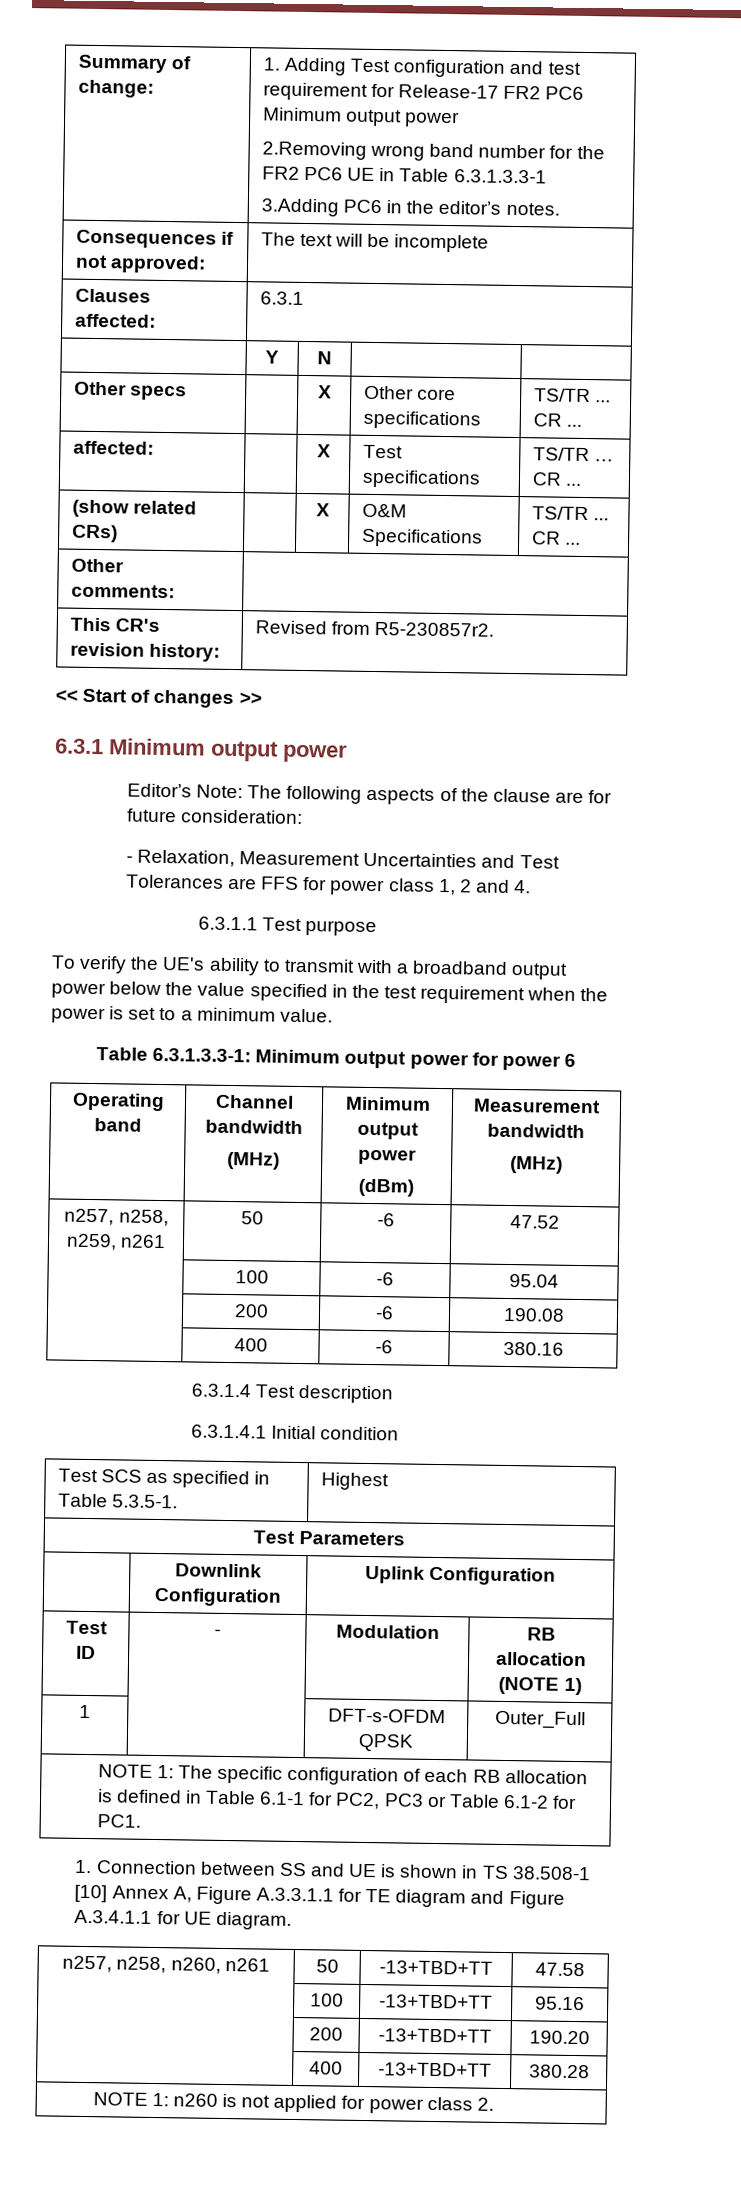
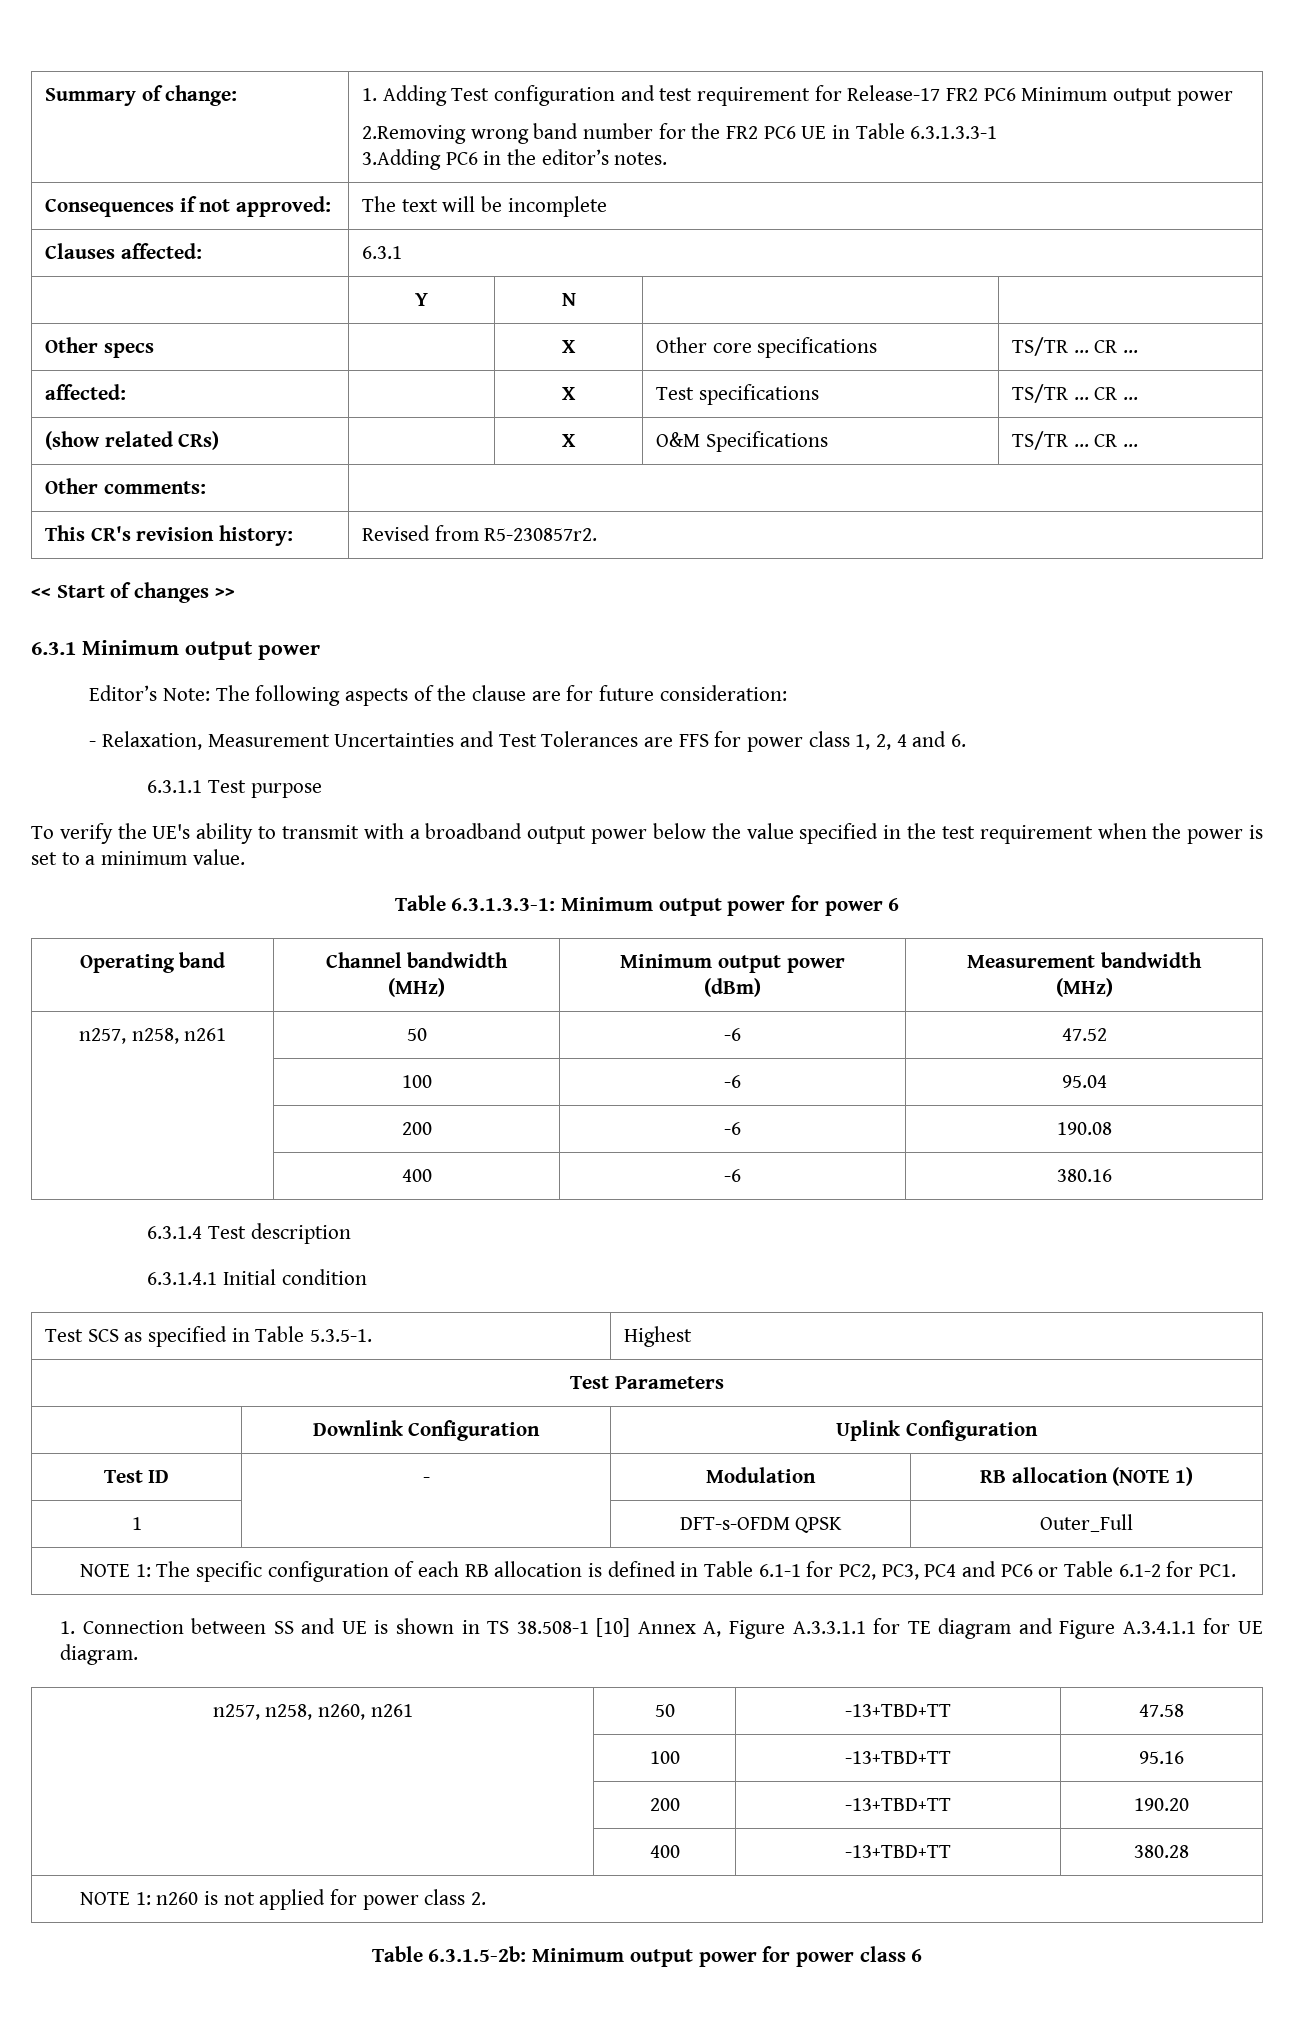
[459,879,532,894] 2 and 4. -> [875,731,966,750] 2, 4 and 6.
[65,1233,117,1251] n259, -> (179, 1036) none
[383,1793,424,1807] PC3 -> [881,1561,1033,1580] PC3, PC4 and PC6
(494, 2104) none -> [371,1946,923,1967] // Table 6.3.1.5-2b: Minimum output power for power class 6

